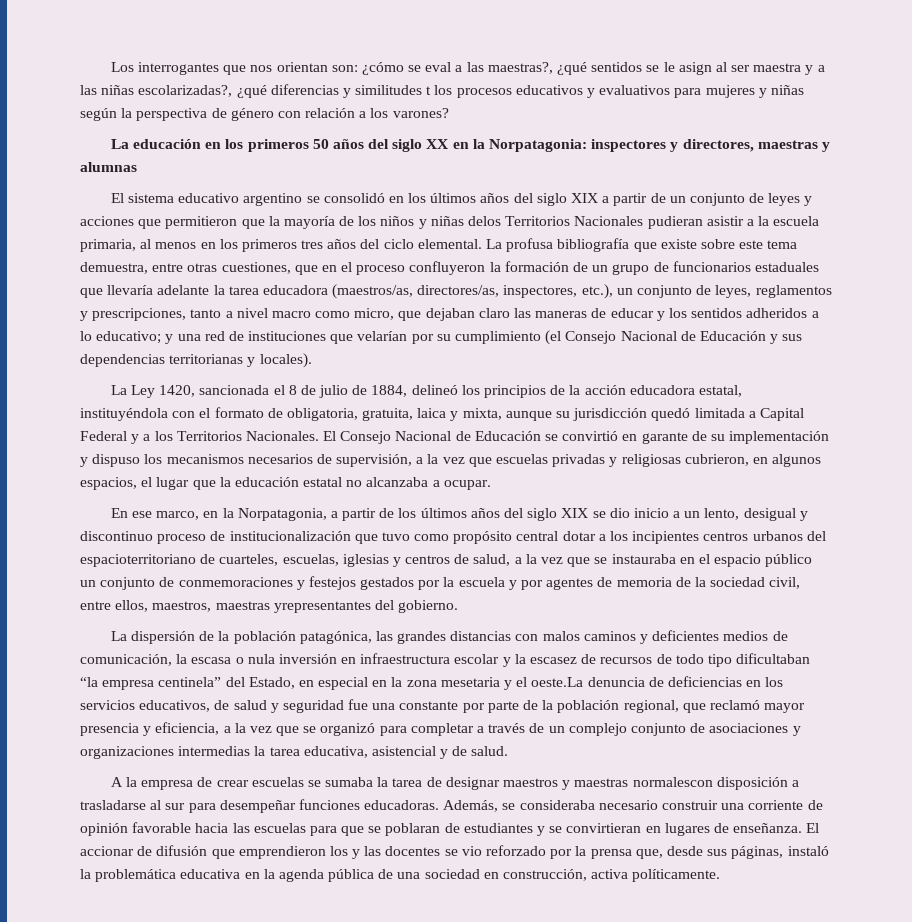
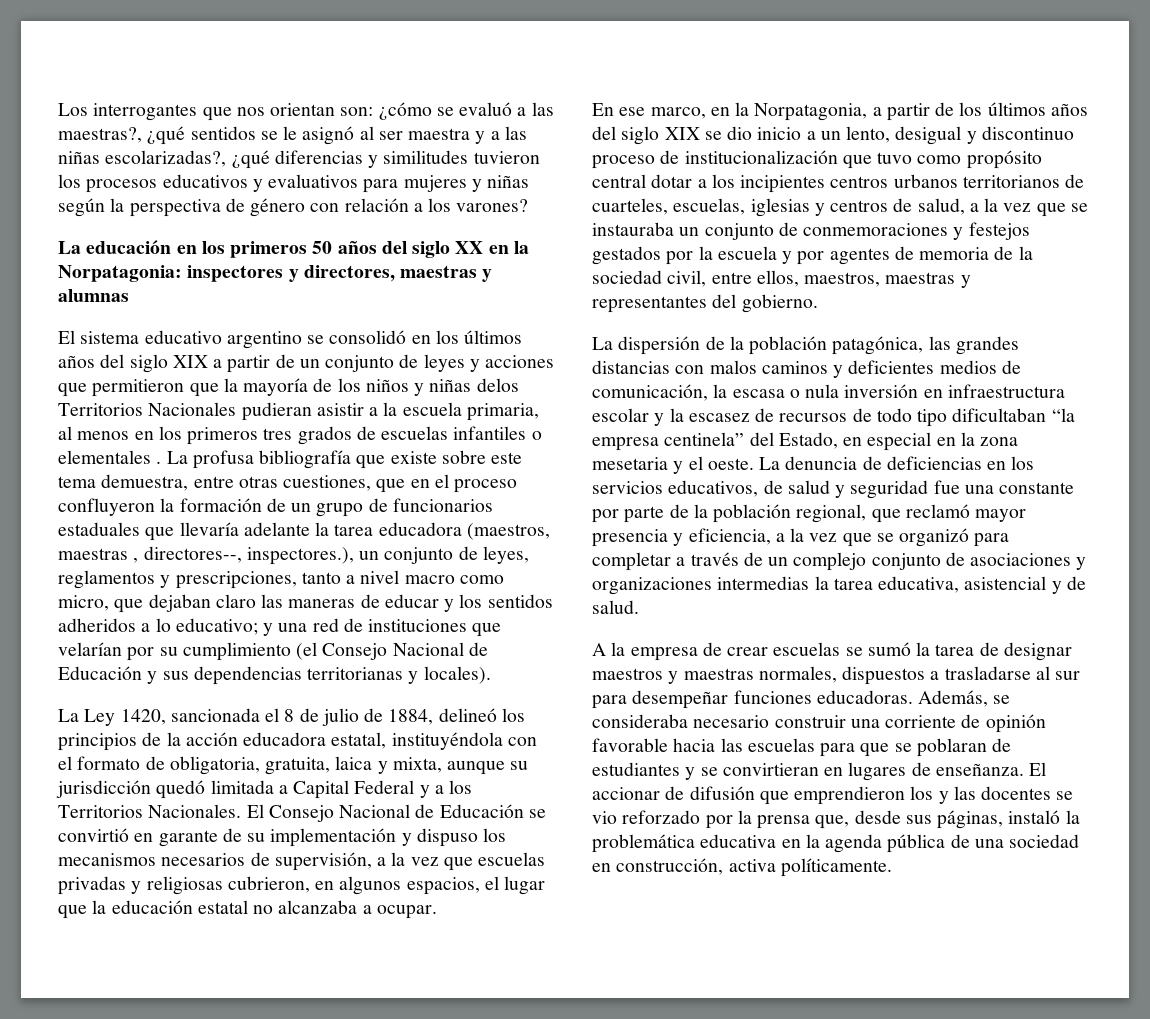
[425,62,452,72] eval -> [459,102,513,116] evaluó
[678,62,712,75] asign -> [302,126,355,145] asignó
[426,86,432,95] t -> [473,151,540,164] tuvieron
[327,239,482,249] años del ciclo elemental. -> [297,426,542,445] [58,450,162,464] grados de escuelas infantiles o elementales .
[332,284,613,299] (maestros/as, directores/as, inspectores, etc.), -> [466,523,550,540] [58,546,354,565] (maestros, maestras , directores--, inspectores.),
[806,531,826,541] [80,554,196,567] del espacioterritoriano -> [962,175,1060,188] territorianos
[679,554,813,567] en el espacio público -> (674, 229) none
[273,601,371,613] yrepresentantes -> [960,275,971,288] [592,296,707,313] y representantes
[531,677,584,687] oeste.La -> [707,457,781,470] oeste. La
[325,777,374,787] sumaba -> [867,642,911,656] sumó
[632,777,788,790] normalescon disposición -> [758,666,926,685] normales, dispuestos

